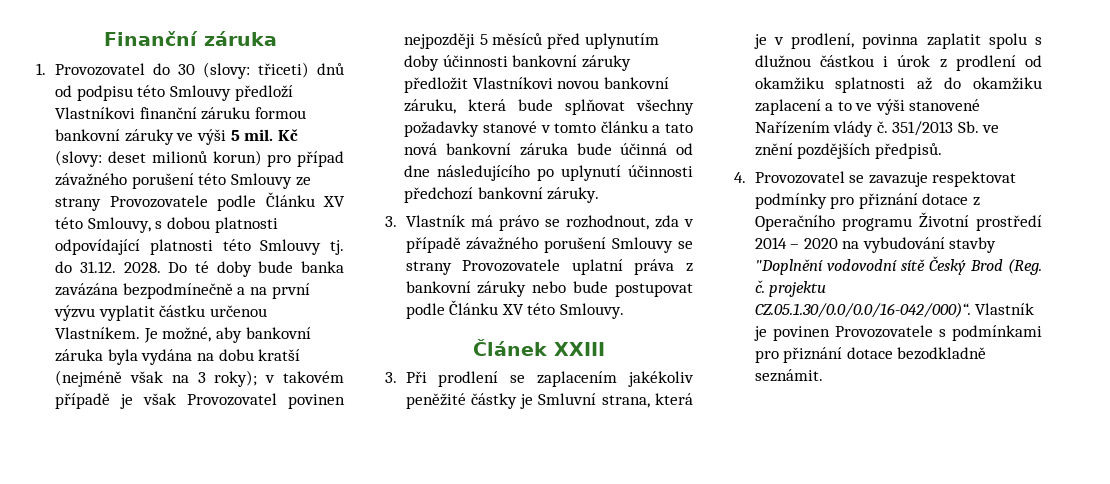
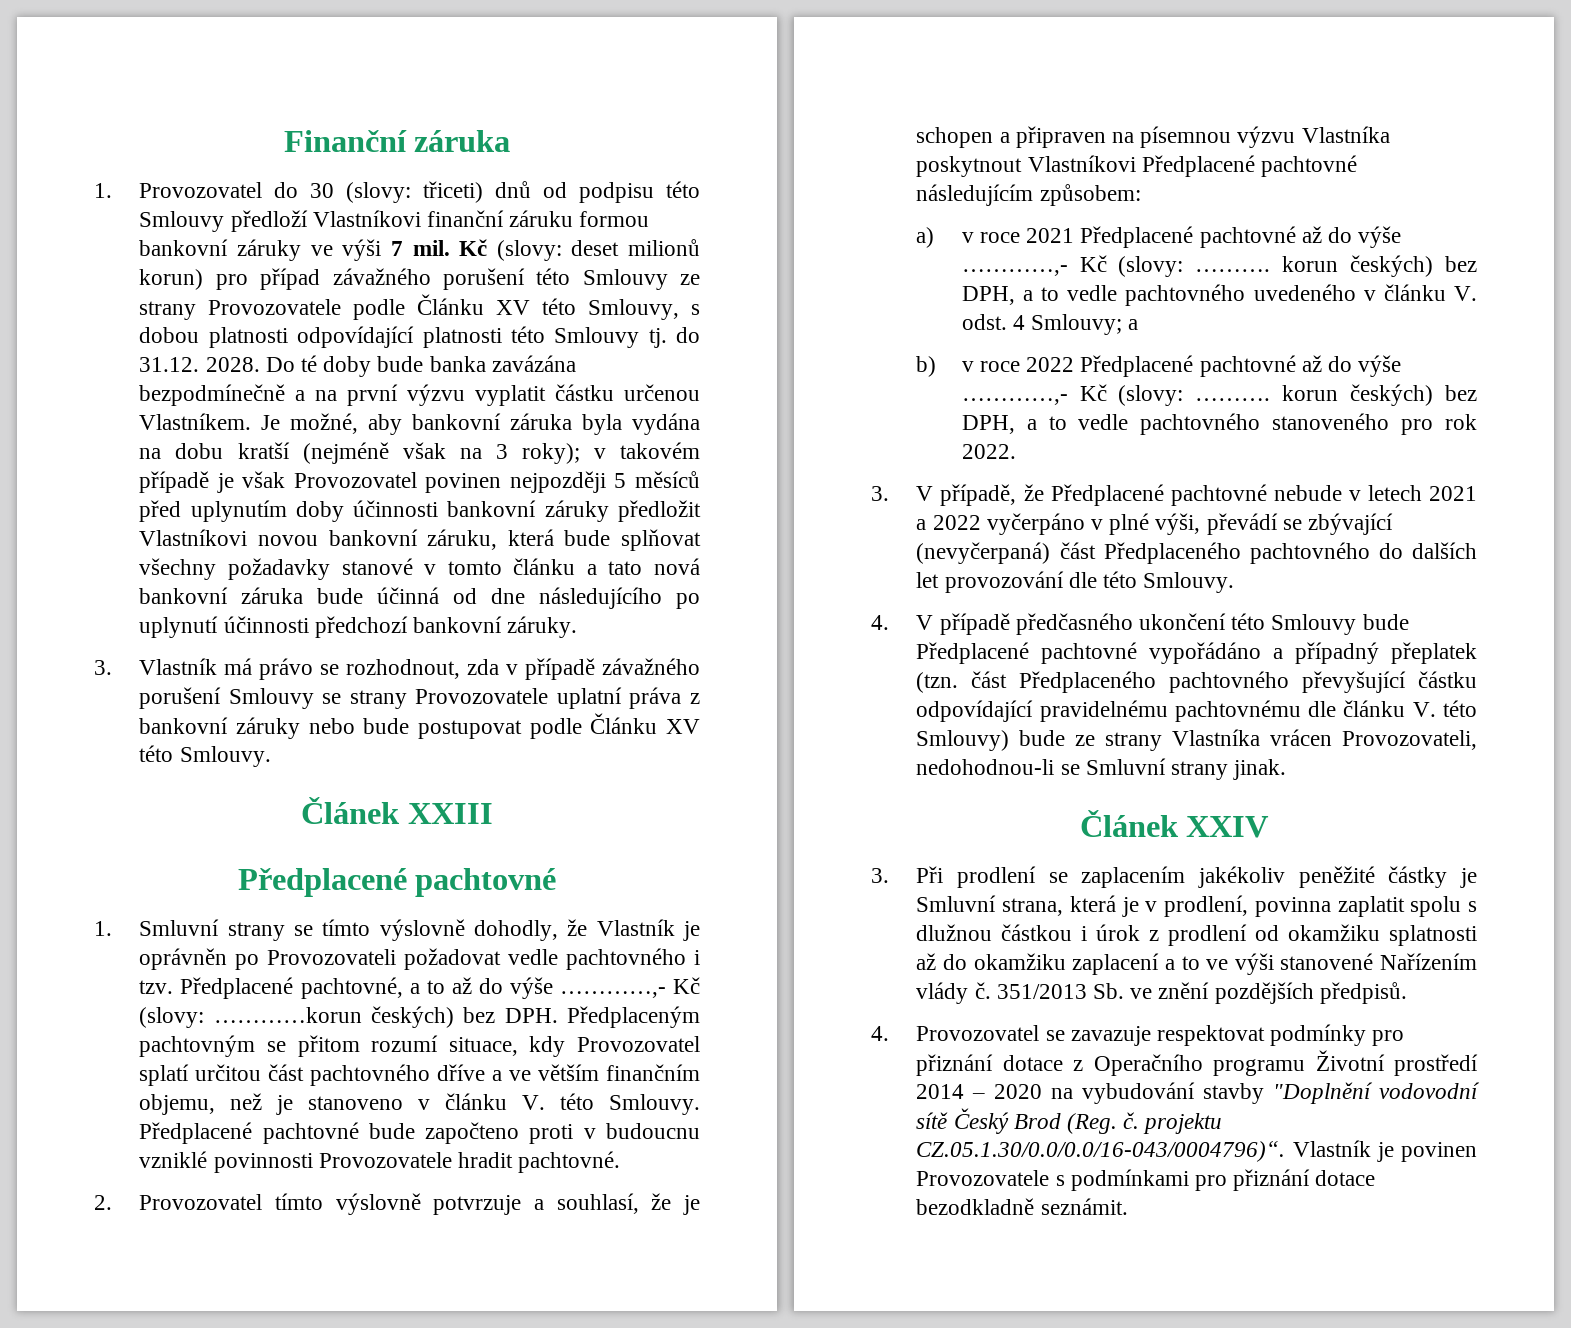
[230,130,240,141] 5 -> [390,241,403,256] 7
(605, 349) none -> [237,868,557,897] [94,919,700,941] [139,948,700,970] [139,977,701,999] [139,1006,700,1028] [139,1035,700,1057] [139,1064,700,1086] [139,1093,700,1115] [139,1122,700,1144] [139,1151,621,1173] [94,1193,700,1215] [916,126,1390,148] [916,155,1357,177] [916,184,1141,206] [916,226,1402,248] [961,255,1477,277] [961,284,1477,306] [961,314,1139,335] [916,355,1402,377] [961,384,1477,406] [961,413,1477,435] [961,444,1016,459] [871,484,1477,506] [916,513,1394,535] [916,542,1477,564] [916,571,1235,593] [871,613,1409,635] [916,642,1477,664] [916,671,1477,693] [916,700,1477,722] [916,729,1477,751] [916,758,1287,780] [1079,810,1270,838] // Předplacené pachtovné // 1. Smluvní strany se tímto výslovně dohodly, že Vlastník je oprávněn po Provozovateli požadovat vedle pachtovného i tzv. Předplacené pachtovné, a to až do výše …………,- Kč (slovy: …………korun českých) bez DPH. Předplaceným pachtovným se přitom rozumí situace, kdy Provozovatel splatí určitou část pachtovného dříve a ve větším finančním objemu, než je stanoveno v článku V. této Smlouvy. Předplacené pachtovné bude započteno proti v budoucnu vzniklé povinnosti Provozovatele hradit pachtovné. // 2. Provozovatel tímto výslovně potvrzuje a souhlasí, že je schopen a připraven na písemnou výzvu Vlastníka poskytnout Vlastníkovi Předplacené pachtovné následujícím způsobem: // a) v roce 2021 Předplacené pachtovné až do výše …………,- Kč (slovy: ………. korun českých) bez DPH, a to vedle pachtovného uvedeného v článku V. odst. 4 Smlouvy; a // b) v roce 2022 Předplacené pachtovné až do výše …………,- Kč (slovy: ………. korun českých) bez DPH, a to vedle pachtovného stanoveného pro rok 2022. // 3. V případě, že Předplacené pachtovné nebude v letech 2021 a 2022 vyčerpáno v plné výši, převádí se zbývající (nevyčerpaná) část Předplaceného pachtovného do dalších let provozování dle této Smlouvy. // 4. V případě předčasného ukončení této Smlouvy bude Předplacené pachtovné vypořádáno a případný přeplatek (tzn. část Předplaceného pachtovného převyšující částku odpovídající pravidelnému pachtovnému dle článku V. této Smlouvy) bude ze strany Vlastníka vrácen Provozovateli, nedohodnou-li se Smluvní strany jinak. // Článek XXIV
[754,302,971,318] CZ.05.1.30/0.0/0.0/16-042/000)“. -> [916,1141,1286,1162] CZ.05.1.30/0.0/0.0/16-043/0004796)“.

